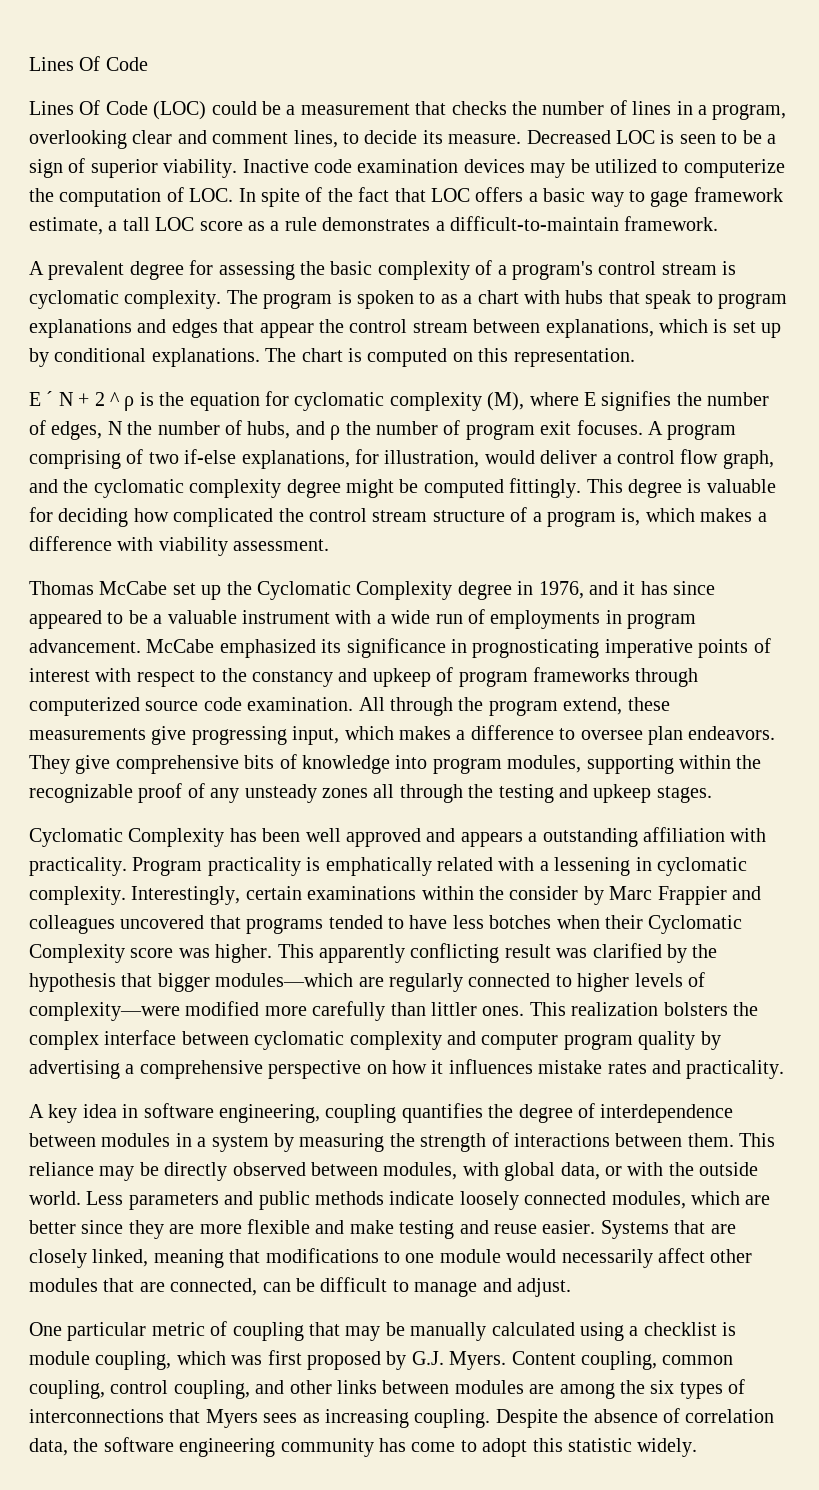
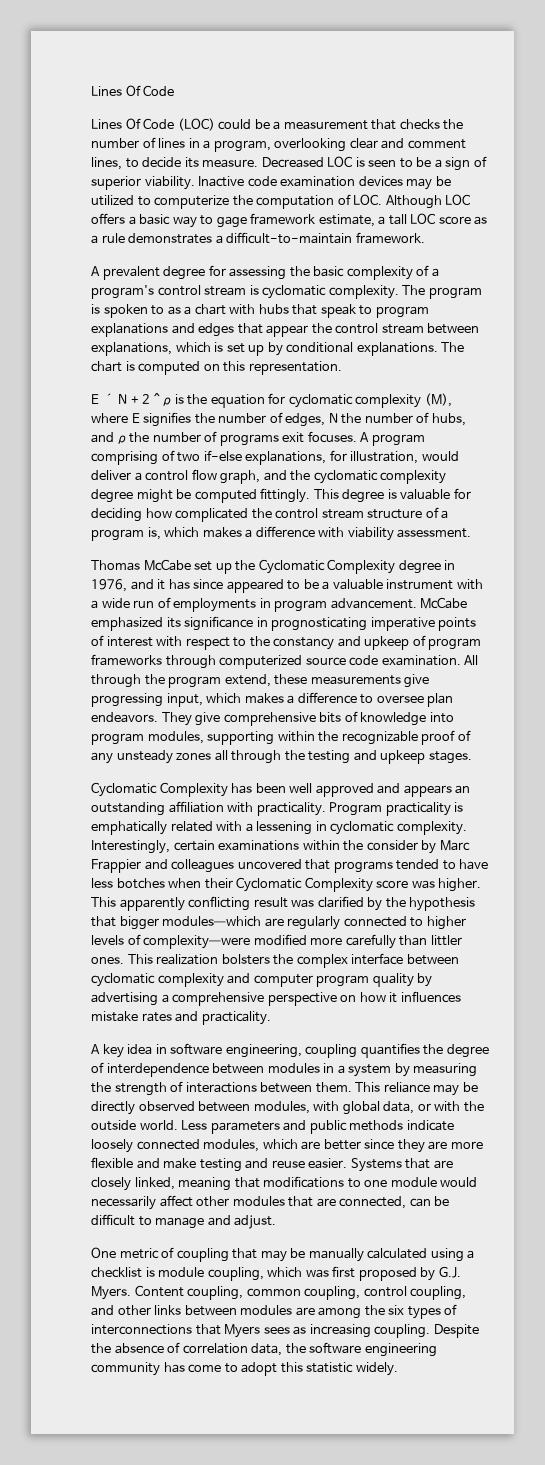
[238,187,426,207] In spite of the fact that -> [385,195,442,209] Although
[465,424,535,440] program -> [219,434,279,446] programs
[528,832,538,842] a -> [455,785,471,794] an
[67,1322,147,1341] particular -> (116, 1252) none

